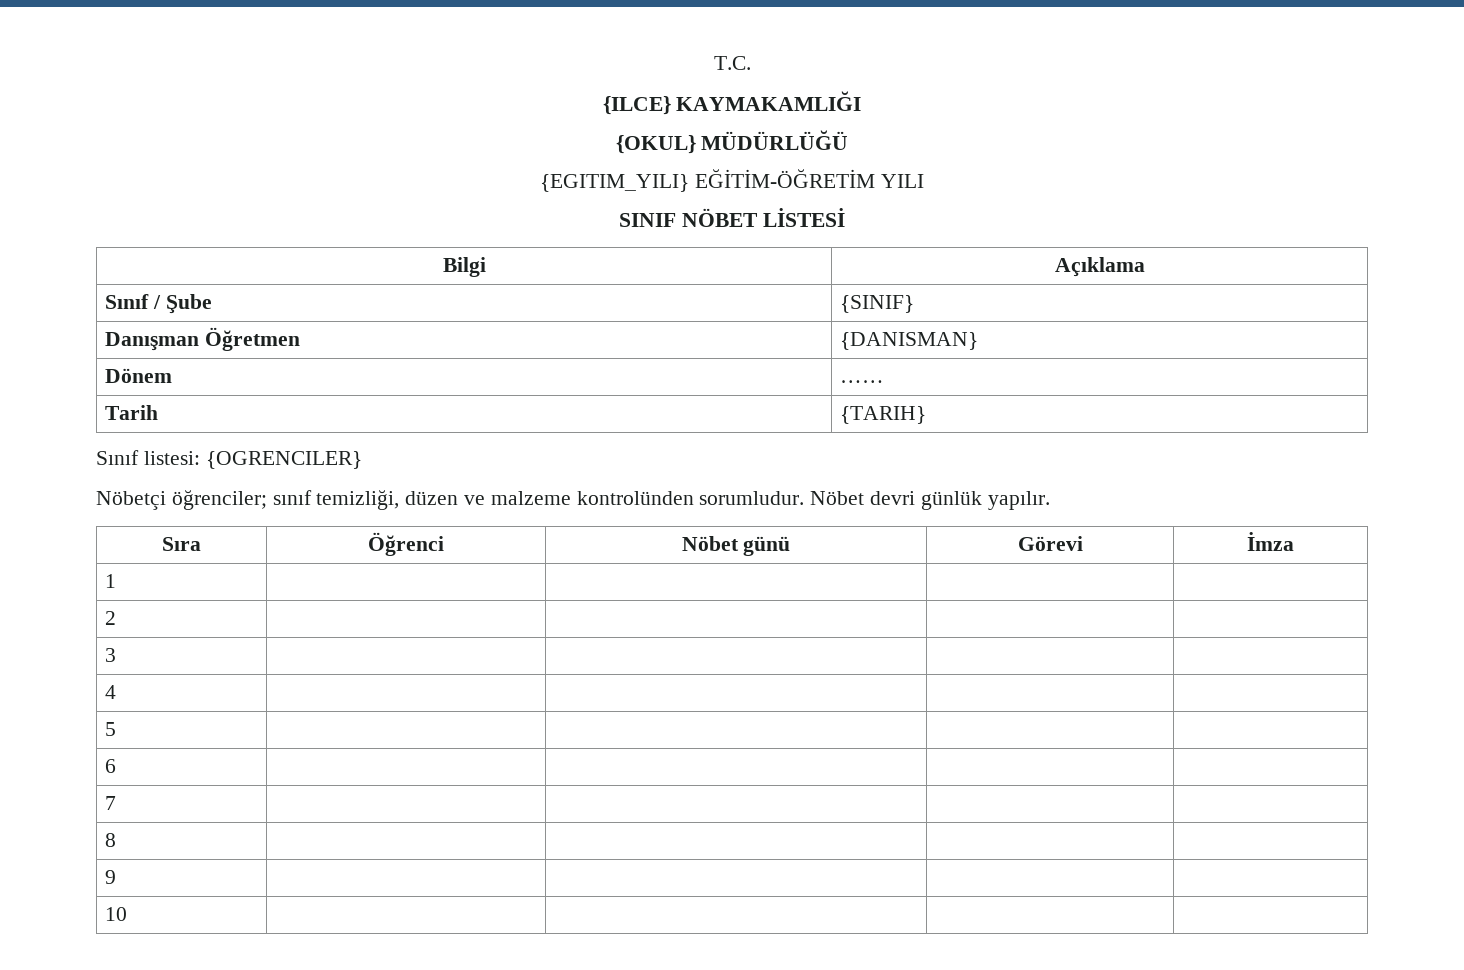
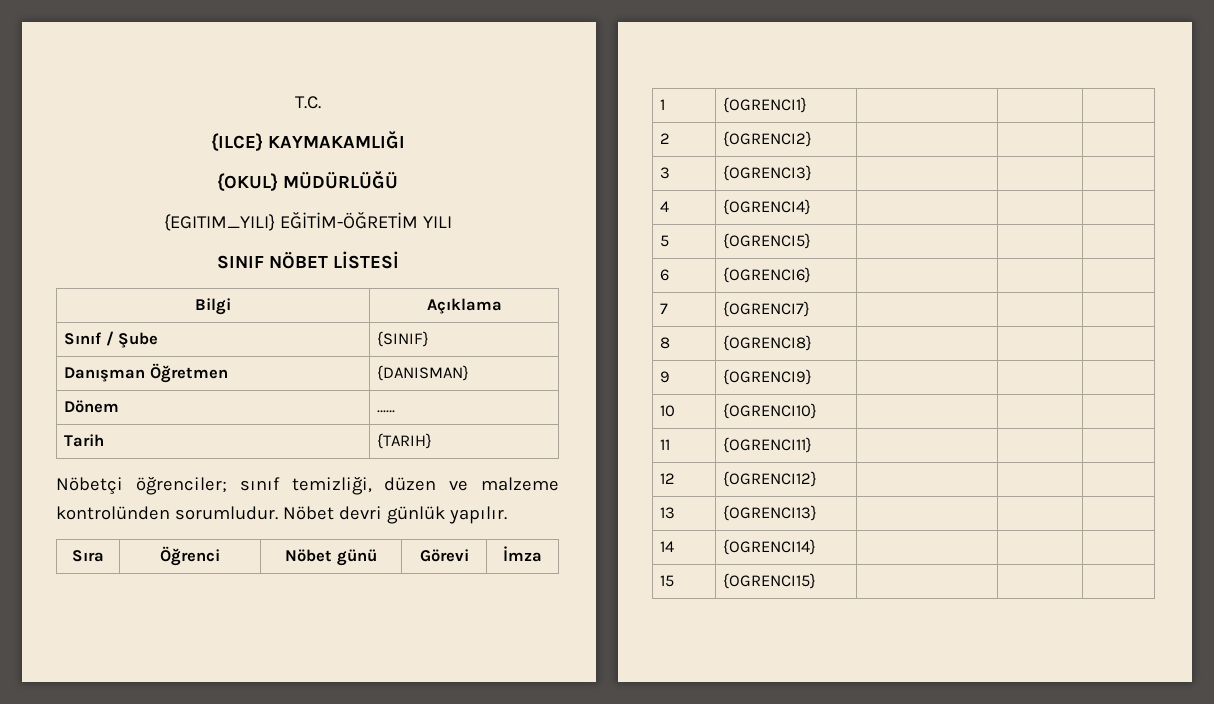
[96,450,362,469] // Sınıf listesi: {OGRENCILER} -> (433, 441) none
(116, 581) none -> [723,97,808,113] {OGRENCI1}
(116, 618) none -> [723,131,813,147] {OGRENCI2}
(116, 655) none -> [723,165,813,181] {OGRENCI3}
(116, 692) none -> [723,199,812,215] {OGRENCI4}
(116, 729) none -> [723,233,812,249] {OGRENCI5}
(116, 766) none -> [723,267,812,283] {OGRENCI6}
(116, 803) none -> [723,301,811,317] {OGRENCI7}
(116, 840) none -> [723,335,813,351] {OGRENCI8}
(116, 877) none -> [723,369,813,385] {OGRENCI9}
(127, 914) none -> [723,403,818,419] [660,439,671,450] [723,437,813,453] [660,473,676,484] [723,471,818,487] [660,507,676,519] [723,505,818,521] [660,541,675,552] [723,539,817,555] [660,575,675,587] [723,573,817,589] {OGRENCI10} | | | // 11 | {OGRENCI11} | | | // 12 | {OGRENCI12} | | | // 13 | {OGRENCI13} | | | // 14 | {OGRENCI14} | | | // 15 | {OGRENCI15}

